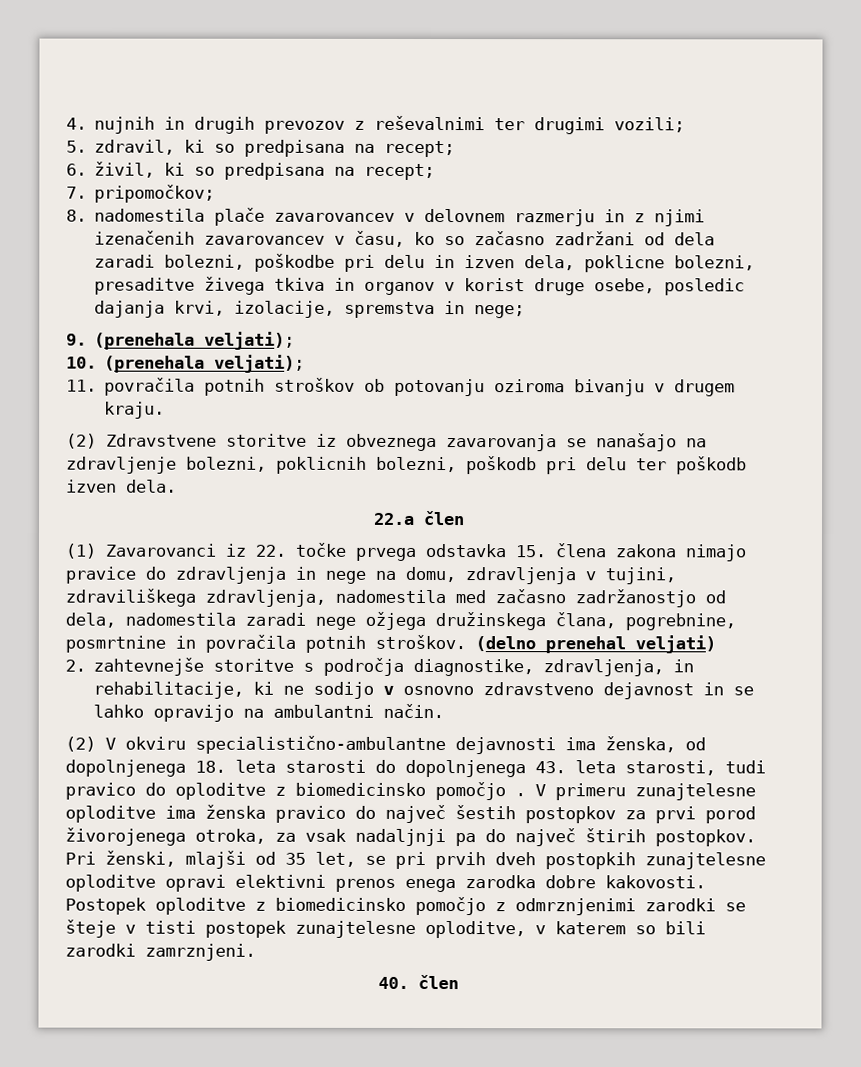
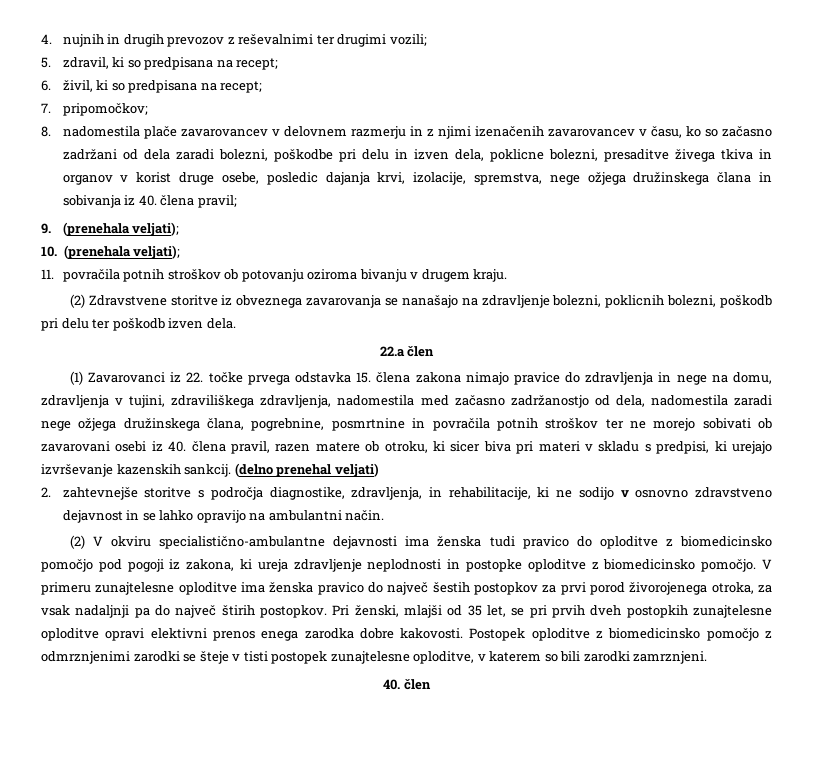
[344,301,526,319] spremstva in nege; -> [473,172,773,185] [62,195,237,208] spremstva, nege ožjega družinskega člana in sobivanja iz 40. člena pravil;
[375,634,466,650] stroškov. -> [545,418,772,431] [41,441,772,454] [41,464,232,477] stroškov ter ne morejo sobivati ob zavarovani osebi iz 40. člena pravil, razen matere ob otroku, ki sicer biva pri materi v skladu s predpisi, ki urejajo izvrševanje kazenskih sankcij.
[605,736,706,753] [65,759,716,778] ženska, od dopolnjenega 18. leta starosti do dopolnjenega 43. leta starosti, -> [437,536,482,547] ženska
[515,793,526,797] . -> [98,559,757,572] pod pogoji iz zakona, ki ureja zdravljenje neplodnosti in postopke oploditve z biomedicinsko pomočjo.

